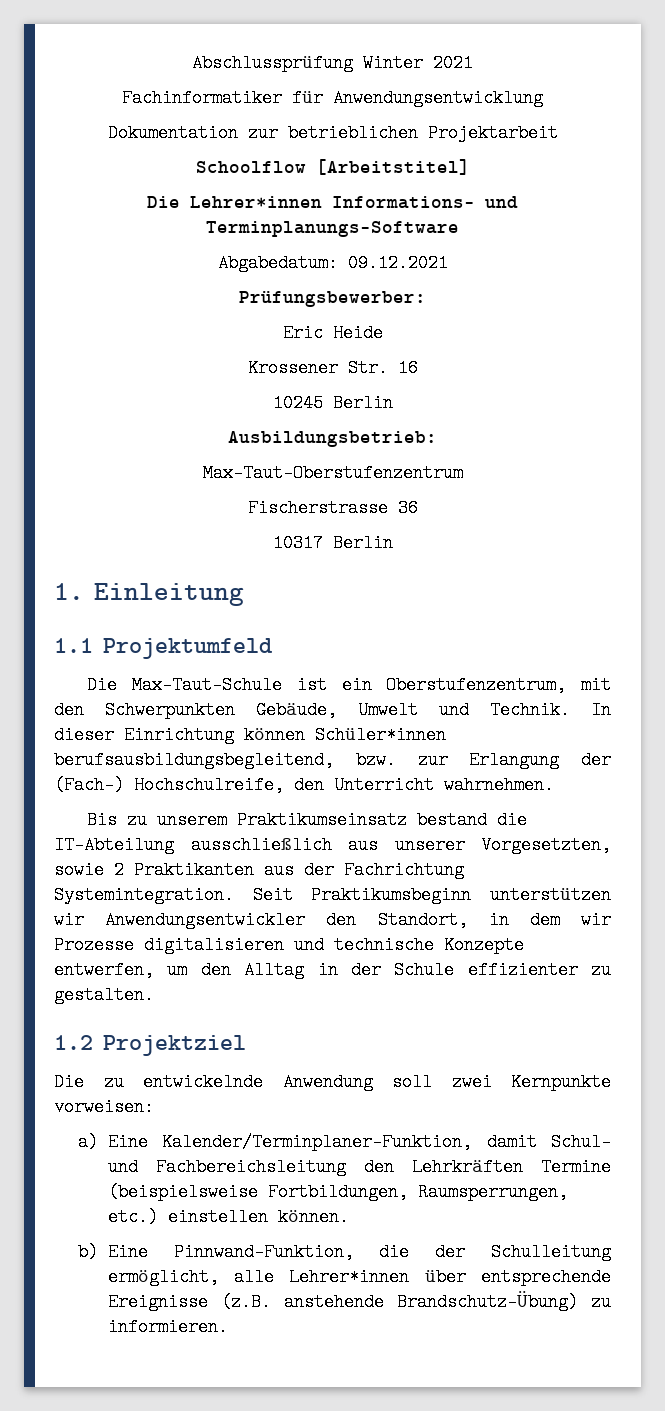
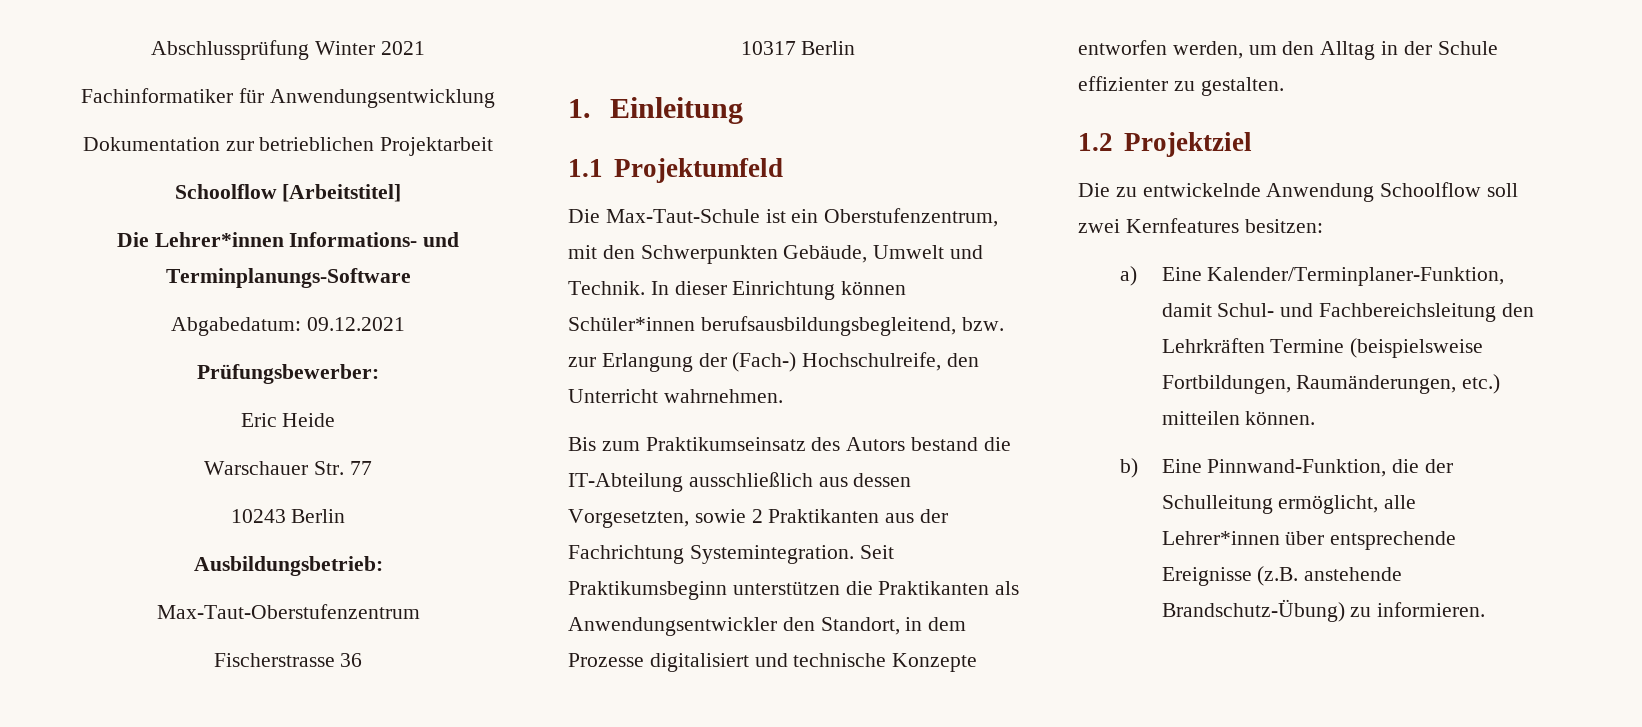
[247,359,418,377] [272,394,323,412] Krossener Str. 16 // 10245 -> [204,461,372,475] [230,509,286,523] Warschauer Str. 77 // 10243
[127,811,408,829] zu unserem Praktikumseinsatz -> [601,437,906,451] zum Praktikumseinsatz des Autors
[394,836,465,854] unserer -> [853,473,912,487] dessen
[54,911,84,929] wir -> [845,581,1020,595] die Praktikanten als
[581,911,611,929] [54,936,284,954] wir Prozesse digitalisieren -> [568,653,749,672] Prozesse digitalisiert
[54,961,154,979] entwerfen, -> [1078,40,1243,59] entworfen werden,
(373, 1082) none -> [1380,182,1482,197] Schoolflow
[511,1073,611,1091] [54,1098,154,1116] Kernpunkte vorweisen: -> [1125,218,1323,233] Kernfeatures besitzen:
[417,1183,568,1201] [107,1208,268,1226] Raumsperrungen, etc.) einstellen -> [1296,374,1501,394] [1161,411,1240,425] Raumänderungen, etc.) mitteilen

